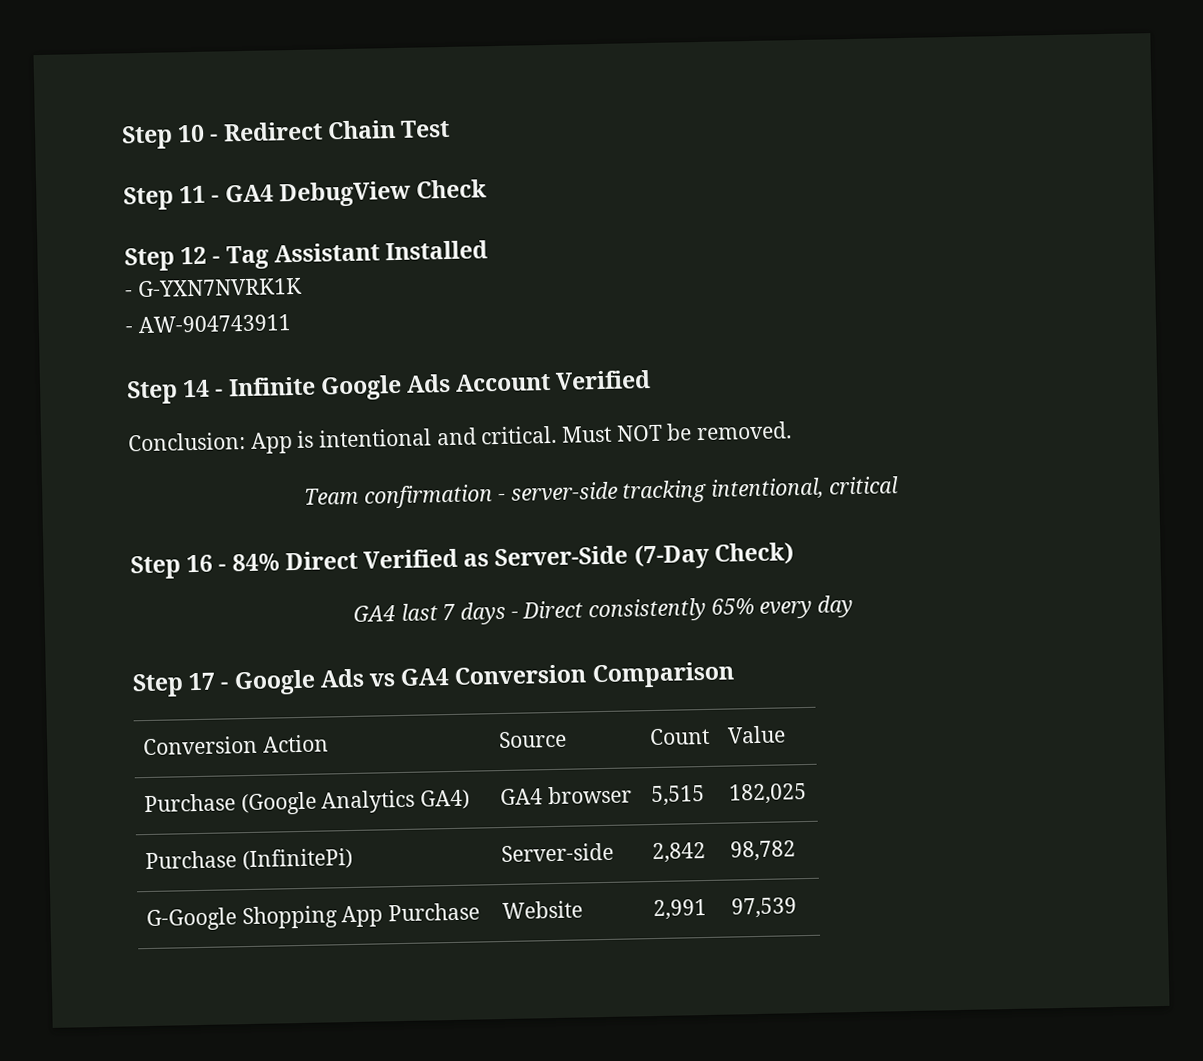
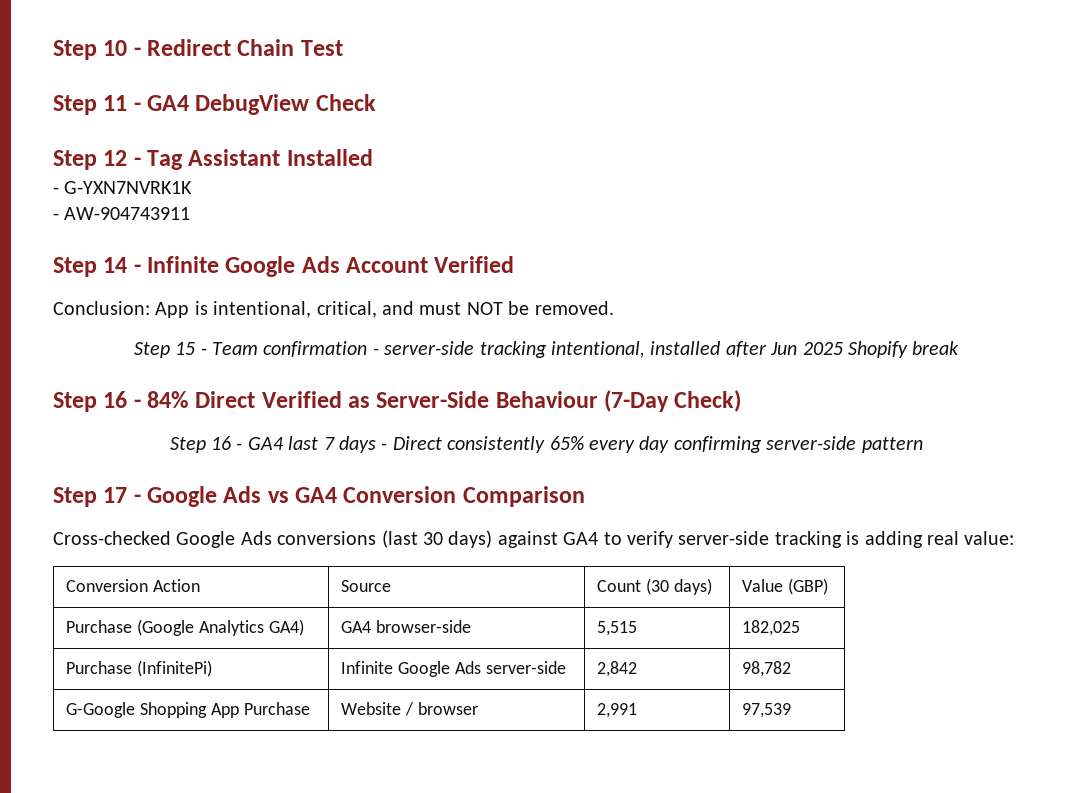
[318,425,613,448] intentional and critical. Must -> [213,301,462,318] intentional, critical, and must
(793, 431) none -> [133,342,207,358] Step 15 -
[827,476,899,495] critical -> [650,341,960,358] installed after Jun 2025 Shopify break
(629, 556) none -> [495,391,598,408] Behaviour
(794, 554) none -> [169,436,243,453] Step 16 -
(854, 606) none -> [673,436,923,453] confirming server-side pattern
(735, 675) none -> [53,530,1015,548] // Cross-checked Google Ads conversions (last 30 days) against GA4 to verify server-side tracking is adding real value:
(710, 736) none -> [646,578,712,595] (30 days)
(786, 734) none -> [788,578,829,595] (GBP)
[547,785,632,805] browser -> [376,620,472,633] browser-side
[500,842,614,863] Server-side -> [341,661,566,677] Infinite Google Ads server-side
(583, 910) none -> [405,702,478,716] / browser

